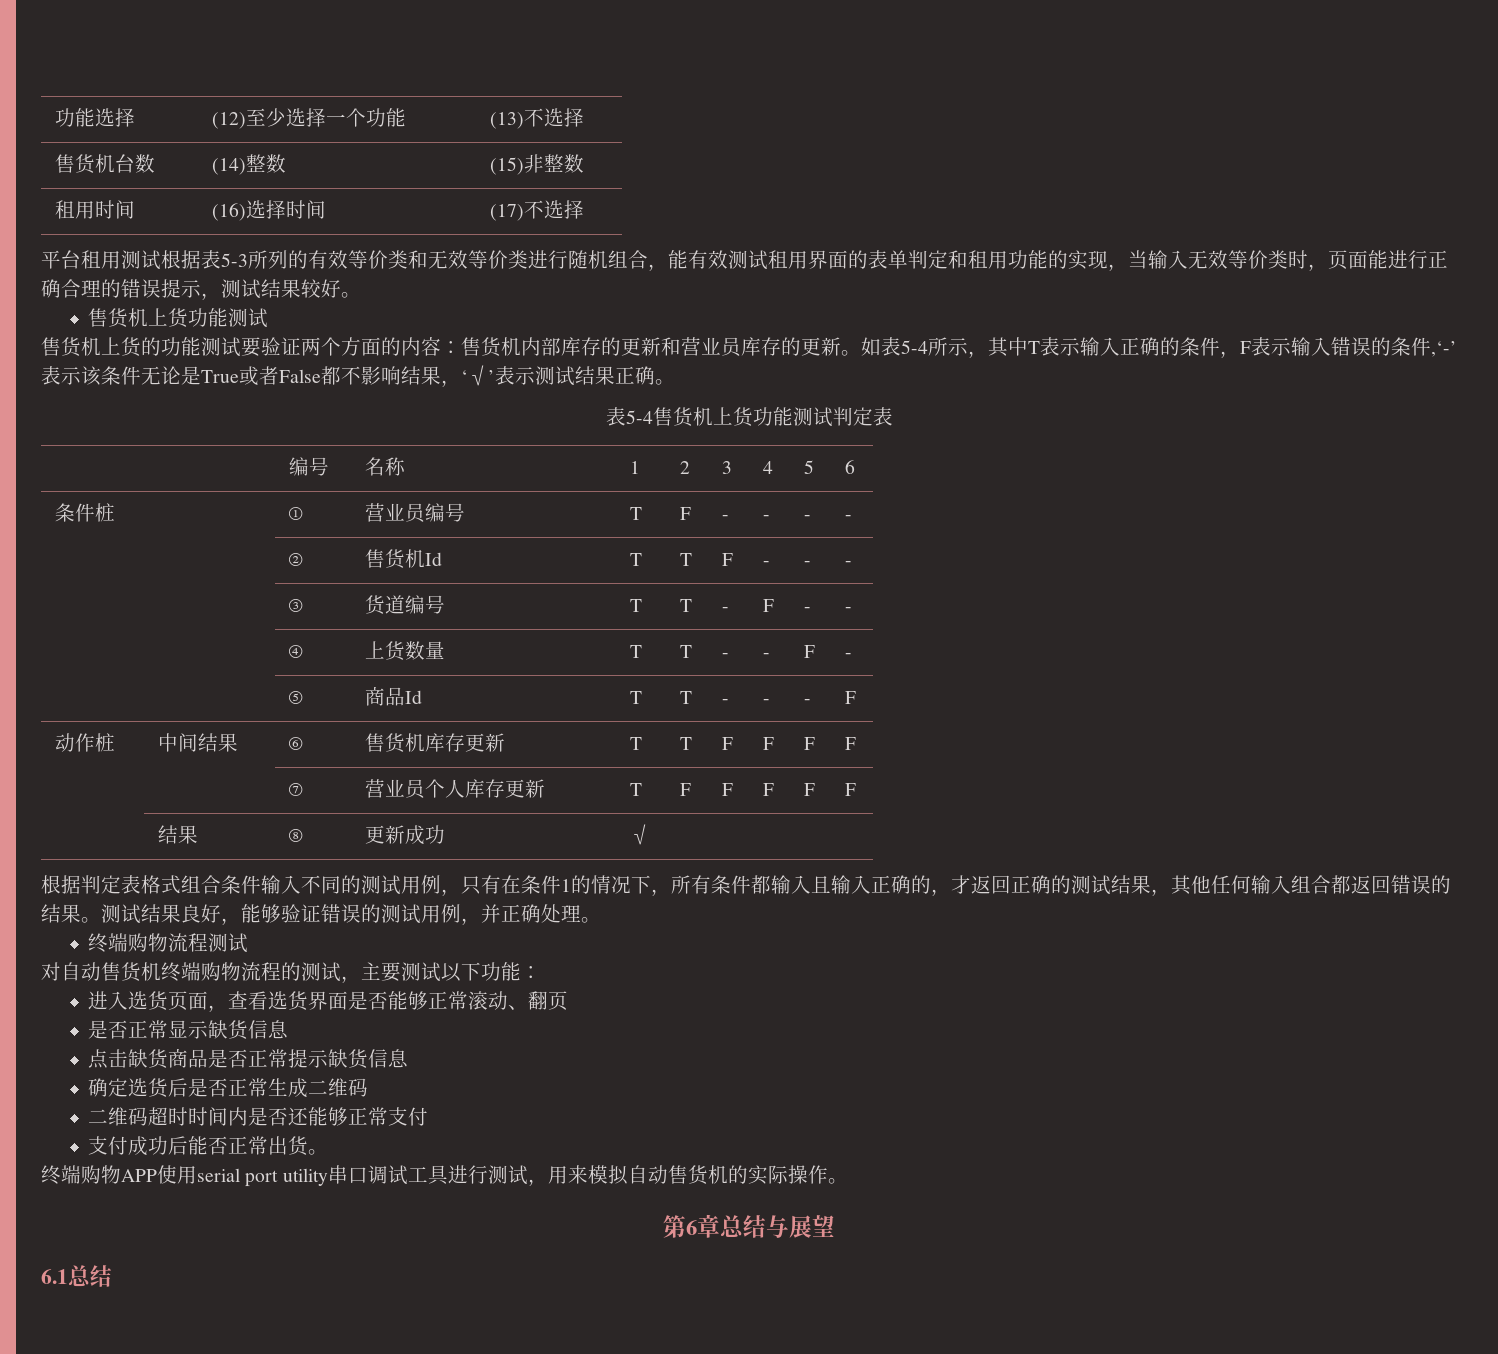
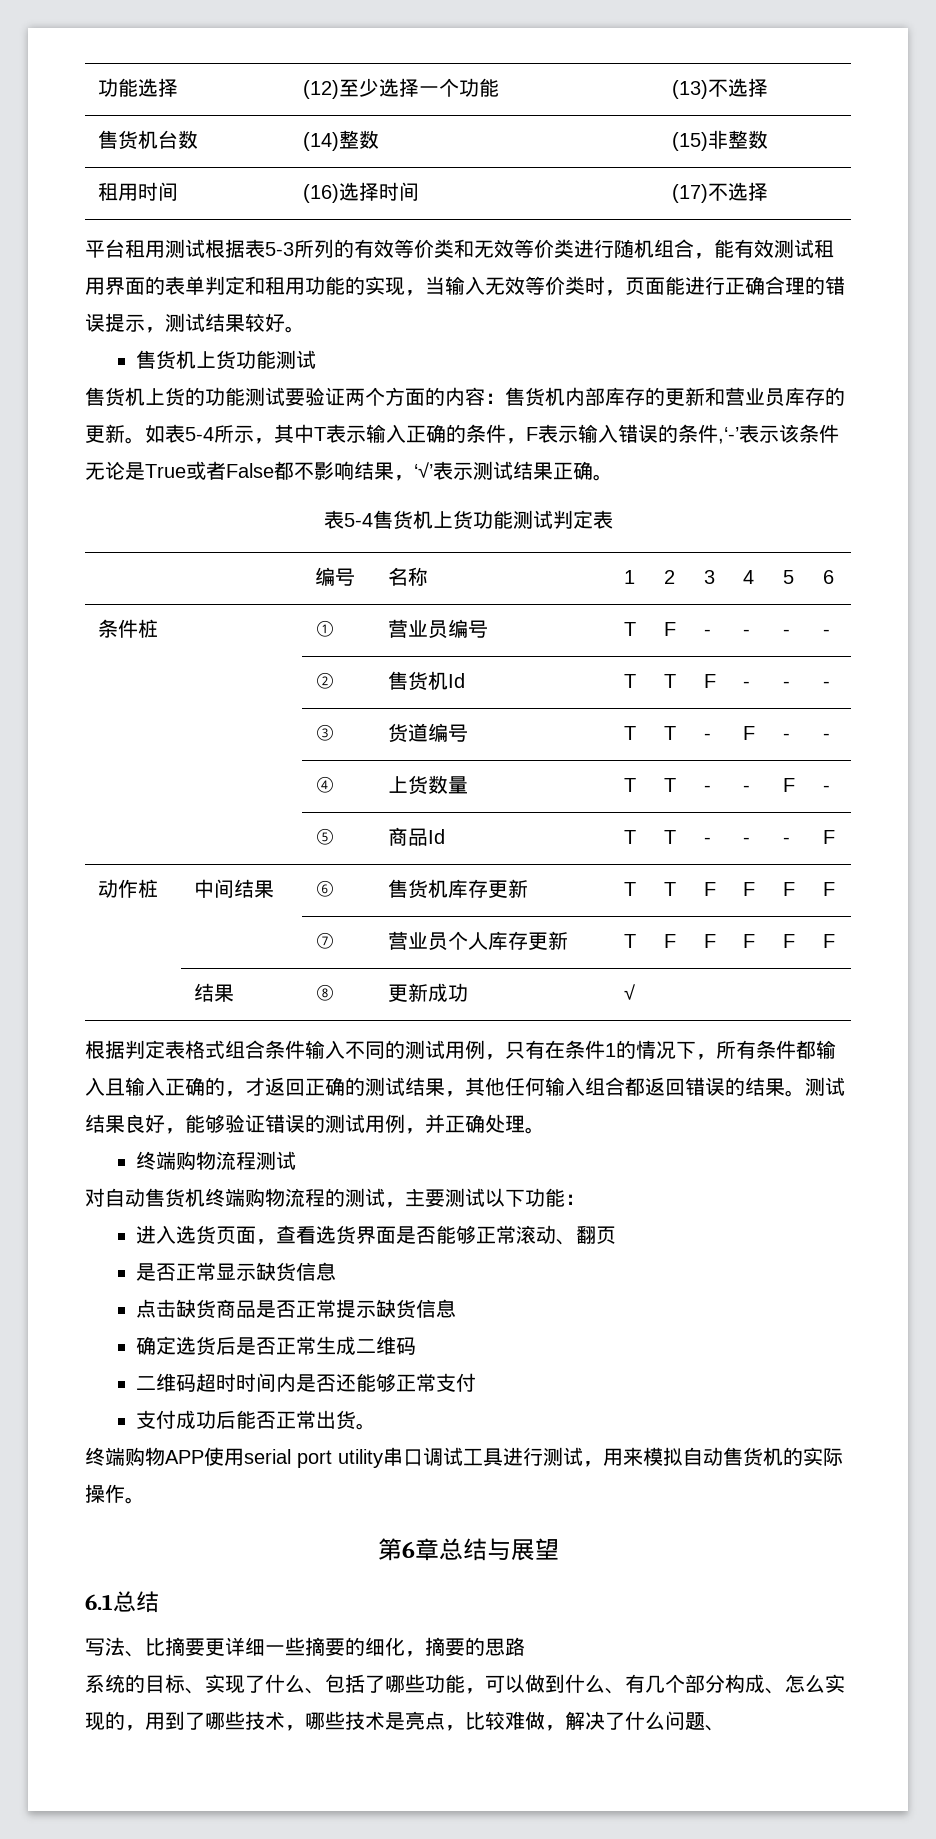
(112, 1276) none -> [85,1637,525,1657] [85,1674,845,1694] [85,1711,725,1731] // 写法、比摘要更详细一些摘要的细化，摘要的思路 // 系统的目标、实现了什么、包括了哪些功能，可以做到什么、有几个部分构成、怎么实现的，用到了哪些技术，哪些技术是亮点，比较难做，解决了什么问题、

